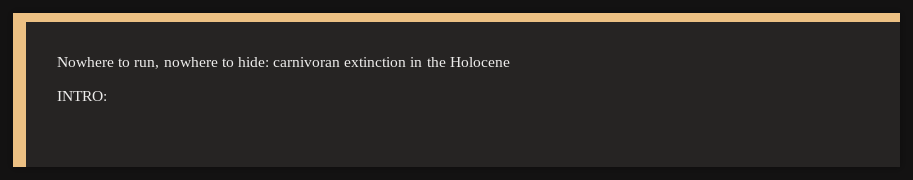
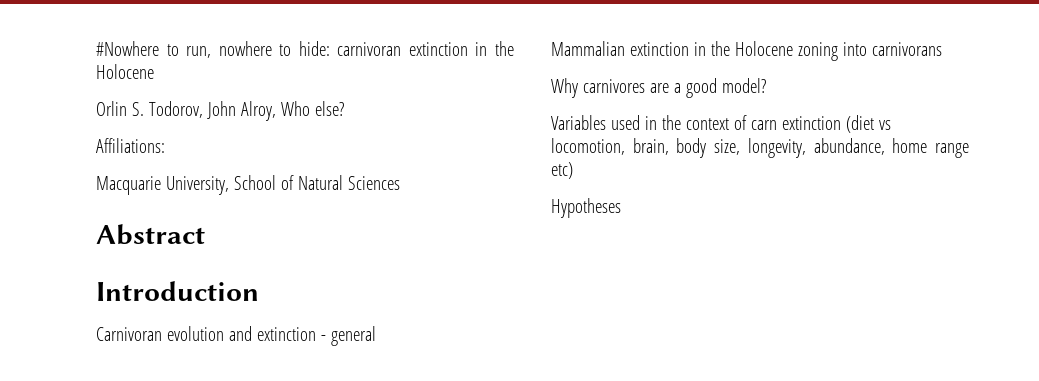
[57,57,114,67] Nowhere -> [96,41,159,56] #Nowhere
[57,91,107,101] INTRO: -> [96,101,344,121] [96,138,165,153] [96,175,400,195] [96,224,205,245] [96,281,259,301] [96,326,376,346] [551,41,942,61] [551,78,766,98] [551,115,891,133] [551,138,970,158] [551,162,573,179] [551,198,621,218] Orlin S. Todorov, John Alroy, Who else? // Affiliations: // Macquarie University, School of Natural Sciences // Abstract // Introduction // Carnivoran evolution and extinction - general // Mammalian extinction in the Holocene zoning into carnivorans // Why carnivores are a good model? // Variables used in the context of carn extinction (diet vs locomotion, brain, body size, longevity, abundance, home range etc) // Hypotheses

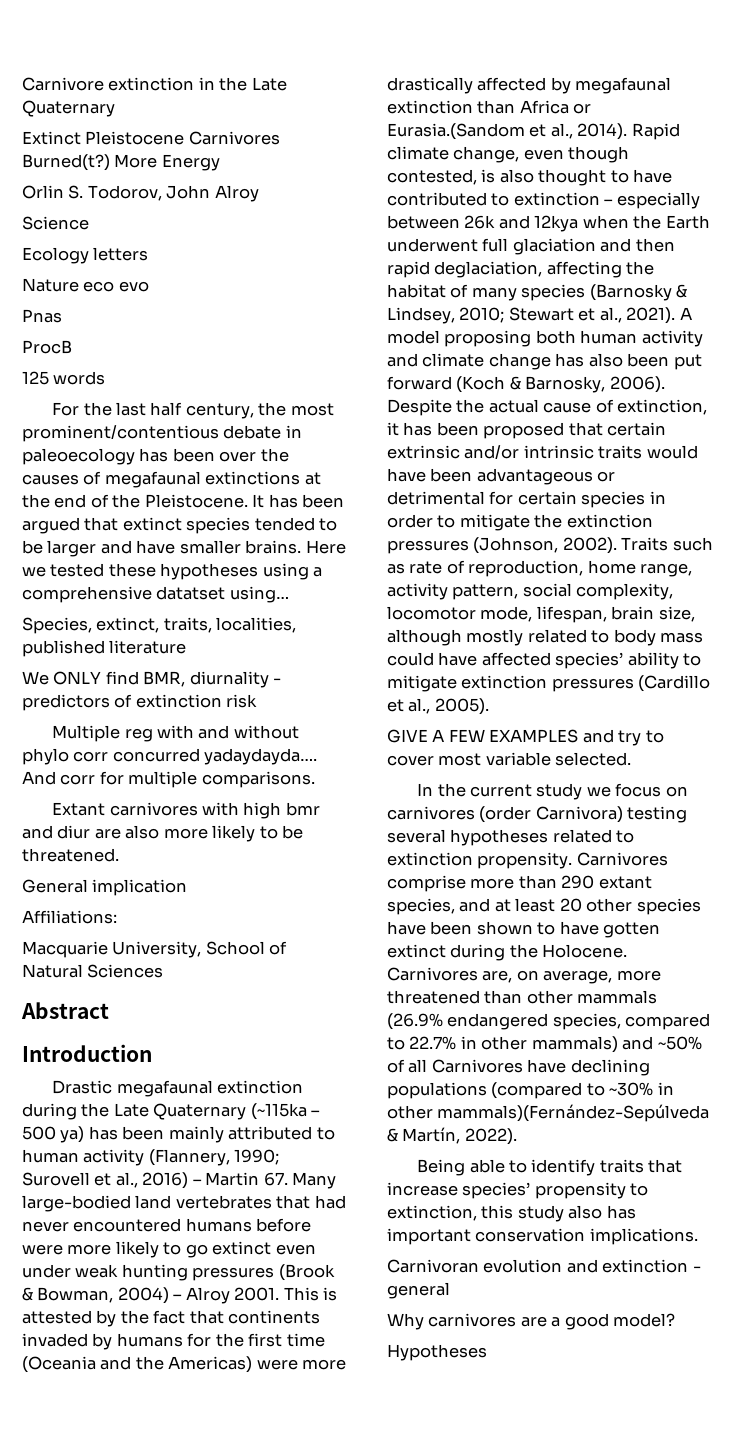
[96,41,514,58] [96,64,154,79] [96,101,344,121] #Nowhere to run, nowhere to hide: carnivoran extinction in the Holocene // Orlin S. Todorov, John Alroy, Who else? -> [22,77,287,91] [22,100,115,117] [22,131,280,145] [22,154,220,171] [22,185,259,202] [22,216,89,230] [22,247,149,264] [22,278,149,292] [22,309,62,323] [22,340,72,354] [22,371,106,385] [52,402,334,419] [22,425,302,442] [22,448,289,465] [22,471,321,488] [22,494,345,508] [22,517,338,534] [22,540,346,557] [22,563,323,580] [22,586,289,603] [22,617,297,634] [22,640,187,657] [22,671,282,688] [22,694,258,711] [52,725,299,742] [22,748,318,765] [22,771,315,788] [52,802,320,819] [22,825,304,842] [22,848,119,862] [22,879,188,896] Carnivore extinction in the Late Quaternary // Extinct Pleistocene Carnivores Burned(t?) More Energy // Orlin S. Todorov, John Alroy // Science // Ecology letters // Nature eco evo // Pnas // ProcB // 125 words // For the last half century, the most prominent/contentious debate in paleoecology has been over the causes of megafaunal extinctions at the end of the Pleistocene. It has been argued that extinct species tended to be larger and have smaller brains. Here we tested these hypotheses using a comprehensive datatset using… // Species, extinct, traits, localities, published literature // We ONLY find BMR, diurnality - predictors of extinction risk // Multiple reg with and without phylo corr concurred yadaydayda…. And corr for multiple comparisons. // Extant carnivores with high bmr and diur are also more likely to be threatened. // General implication
(259, 291) none -> [52,1080,303,1097] [22,1103,321,1120] [22,1126,335,1143] [22,1149,280,1166] [22,1172,337,1189] [22,1195,346,1212] [22,1218,312,1232] [22,1241,316,1258] [22,1264,335,1281] [22,1287,338,1304] [22,1310,321,1327] [22,1333,325,1350] [22,1356,347,1373] [387,77,672,94] [387,100,592,114] [387,123,680,140] [387,146,630,163] [387,169,673,186] [387,192,700,209] [387,215,710,232] [387,238,675,255] [387,261,655,278] [387,284,688,301] [387,307,692,324] [387,330,703,347] [387,353,702,370] [387,376,665,393] [387,399,708,416] [387,422,667,439] [387,445,698,459] [387,468,616,485] [387,491,666,508] [387,514,653,531] [387,537,713,554] [387,560,693,577] [387,583,674,600] [387,606,695,623] [387,629,704,646] [387,652,702,669] [387,675,711,692] [387,698,489,715] [387,729,664,746] [387,752,632,766] [417,783,688,800] [387,806,688,823] [387,829,635,846] [387,852,668,869] [387,875,652,892] [387,898,701,915] [387,921,661,938] [387,944,628,961] [387,967,661,984] [387,990,658,1004] [387,1013,711,1030] [387,1036,702,1053] [387,1059,650,1076] [387,1082,674,1099] [387,1104,710,1122] [387,1127,517,1145] [417,1159,683,1176] [387,1182,649,1199] [387,1205,636,1222] [387,1228,698,1245] // Drastic megafaunal extinction during the Late Quaternary (~115ka – 500 ya) has been mainly attributed to human activity (Flannery, 1990; Surovell et al., 2016) – Martin 67. Many large-bodied land vertebrates that had never encountered humans before were more likely to go extinct even under weak hunting pressures (Brook & Bowman, 2004) – Alroy 2001. This is attested by the fact that continents invaded by humans for the first time (Oceania and the Americas) were more drastically affected by megafaunal extinction than Africa or Eurasia.(Sandom et al., 2014). Rapid climate change, even though contested, is also thought to have contributed to extinction – especially between 26k and 12kya when the Earth underwent full glaciation and then rapid deglaciation, affecting the habitat of many species (Barnosky & Lindsey, 2010; Stewart et al., 2021). A model proposing both human activity and climate change has also been put forward (Koch & Barnosky, 2006). Despite the actual cause of extinction, it has been proposed that certain extrinsic and/or intrinsic traits would have been advantageous or detrimental for certain species in order to mitigate the extinction pressures (Johnson, 2002). Traits such as rate of reproduction, home range, activity pattern, social complexity, locomotor mode, lifespan, brain size, although mostly related to body mass could have affected species’ ability to mitigate extinction pressures (Cardillo et al., 2005). // GIVE A FEW EXAMPLES and try to cover most variable selected. // In the current study we focus on carnivores (order Carnivora) testing several hypotheses related to extinction propensity. Carnivores comprise more than 290 extant species, and at least 20 other species have been shown to have gotten extinct during the Holocene. Carnivores are, on average, more threatened than other mammals (26.9% endangered species, compared to 22.7% in other mammals) and ~50% of all Carnivores have declining populations (compared to ~30% in other mammals)(Fernández-Sepúlveda & Martín, 2022). // Being able to identify traits that increase species’ propensity to extinction, this study also has important conservation implications.
[551,41,942,61] // Mammalian extinction in the Holocene zoning into carnivorans -> (450, 1290) none
[551,115,891,133] [551,138,970,158] [551,162,573,179] // Variables used in the context of carn extinction (diet vs locomotion, brain, body size, longevity, abundance, home range etc) -> (676, 1320) none

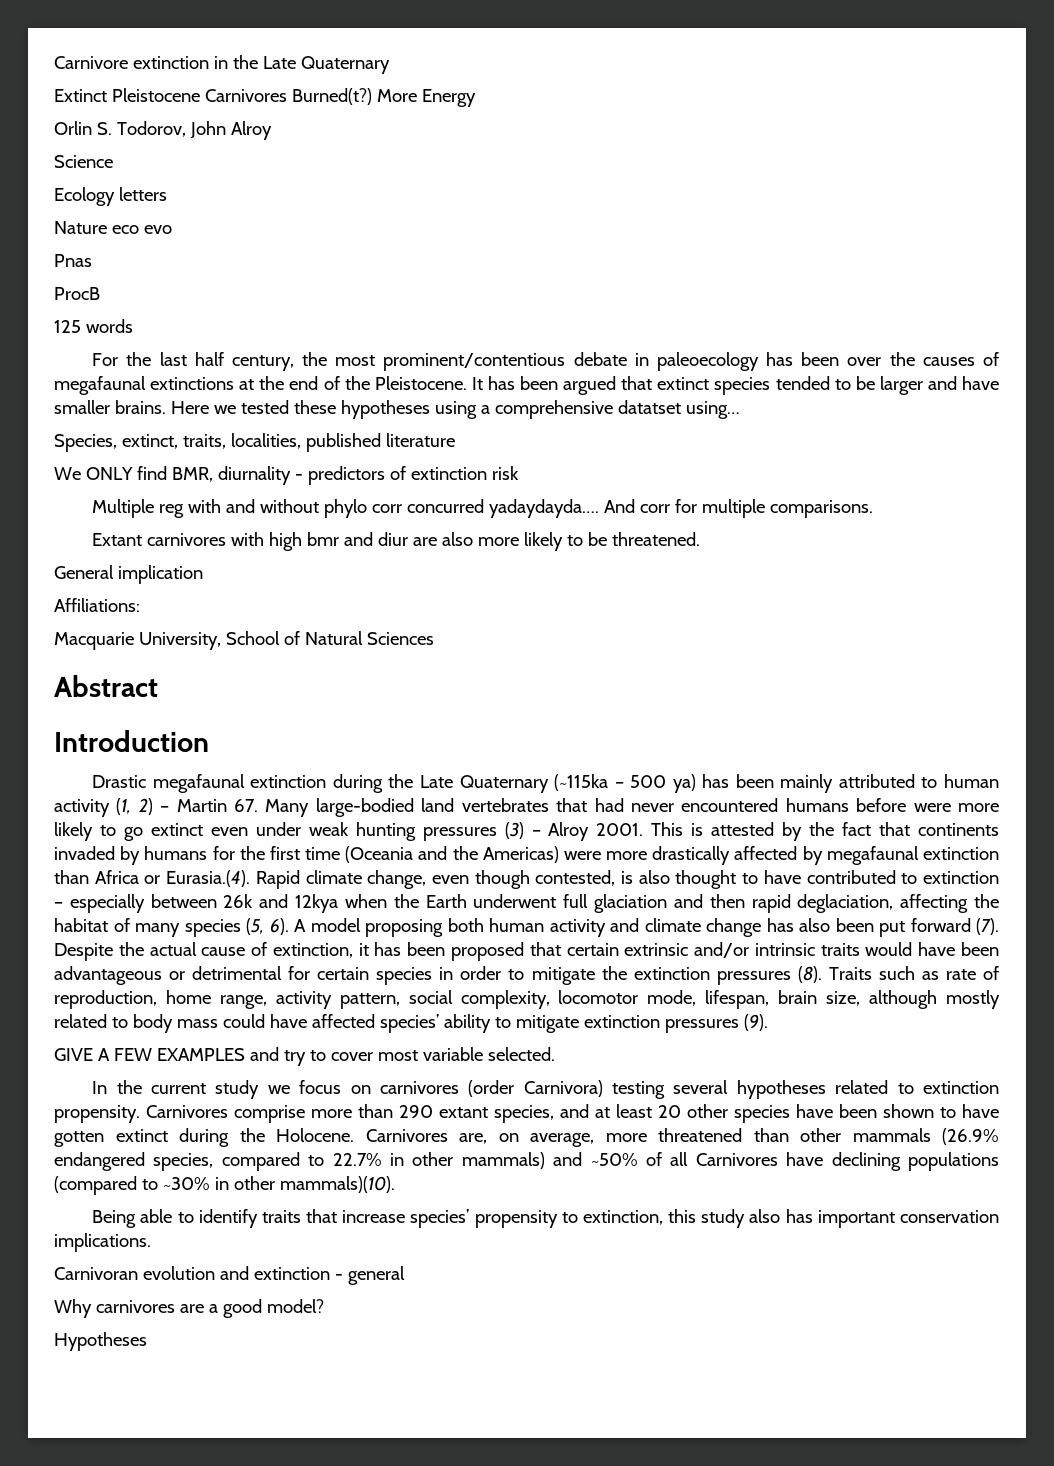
[148,1149,280,1166] [22,1172,189,1189] (Flannery, 1990; Surovell et al., 2016) -> [116,798,153,815] (1, 2)
[278,1264,335,1281] [22,1287,169,1304] (Brook & Bowman, 2004) -> [504,822,524,839] (3)
[387,123,628,140] Eurasia.(Sandom et al., 2014). -> [166,870,251,887] Eurasia.(4).
[589,284,688,301] [387,307,676,324] (Barnosky & Lindsey, 2010; Stewart et al., 2021). -> [246,918,289,935] (5, 6).
[456,376,665,393] (Koch & Barnosky, 2006). -> [976,918,999,935] (7).
[473,537,617,554] (Johnson, 2002). -> [797,966,822,983] (8).
[638,675,711,692] [387,698,489,715] (Cardillo et al., 2005). -> [743,1014,768,1031] (9).
[437,1104,710,1122] [387,1127,517,1145] mammals)(Fernández-Sepúlveda & Martín, 2022). -> [279,1176,395,1193] mammals)(10).

